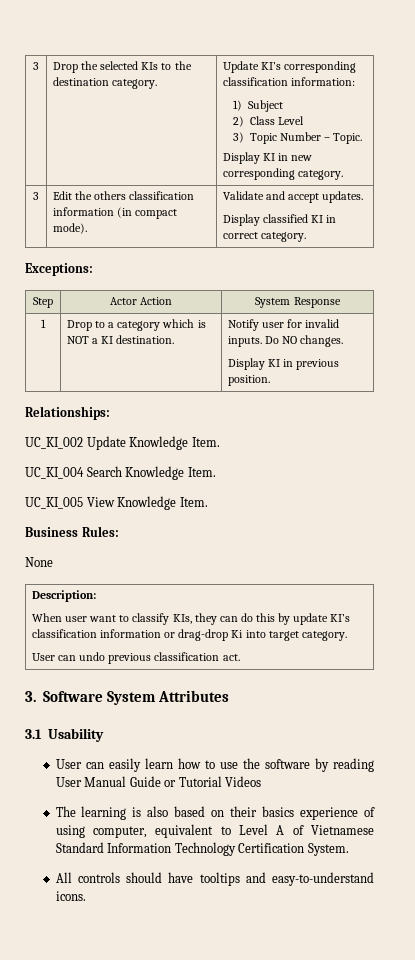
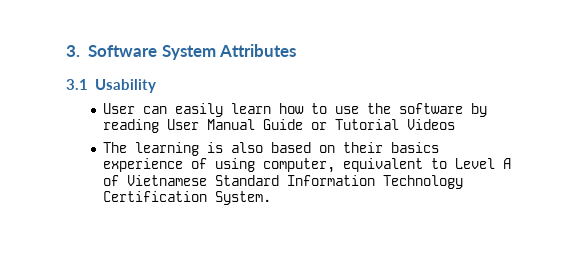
[33,62,39,70] [53,61,192,73] [53,77,158,89] [223,61,357,73] [223,77,356,86] [232,100,283,112] [232,116,304,127] [232,132,362,144] [223,152,313,164] [223,168,344,180] [33,192,39,200] [53,191,195,200] [53,207,178,219] [53,223,88,234] [223,191,364,203] [223,214,337,226] [223,232,307,242] [25,263,93,276] [33,297,53,308] [109,297,173,305] [255,297,341,308] [41,319,46,328] [67,319,206,331] [67,335,175,344] [228,319,340,331] [228,335,344,347] [228,358,340,370] [228,375,271,386] [25,406,110,420] [25,436,220,450] [25,466,216,480] [25,496,208,510] [25,526,119,537] [25,557,53,567] [32,590,97,602] [32,613,351,625] [32,629,347,641] [32,652,240,664] 3 | Drop the selected KIs to the destination category. | Update KI’s corresponding classification information: // 1) Subject // 2) Class Level // 3) Topic Number – Topic. // Display KI in new corresponding category. // 3 | Edit the others classification information (in compact mode). | Validate and accept updates. // Display classified KI in correct category. // Exceptions: // Step | Actor Action | System Response // 1 | Drop to a category which is NOT a KI destination. | Notify user for invalid inputs. Do NO changes. // Display KI in previous position. // Relationships: // UC_KI_002 Update Knowledge Item. // UC_KI_004 Search Knowledge Item. // UC_KI_005 View Knowledge Item. // Business Rules: // None // Description: // When user want to classify KIs, they can do this by update KI’s classification information or drag-drop Ki into target category. // User can undo previous classification act. // -> (66, 51) none
[55,872,374,886] [55,891,86,901] // All controls should have tooltips and easy-to-understand icons. -> (272, 198) none

